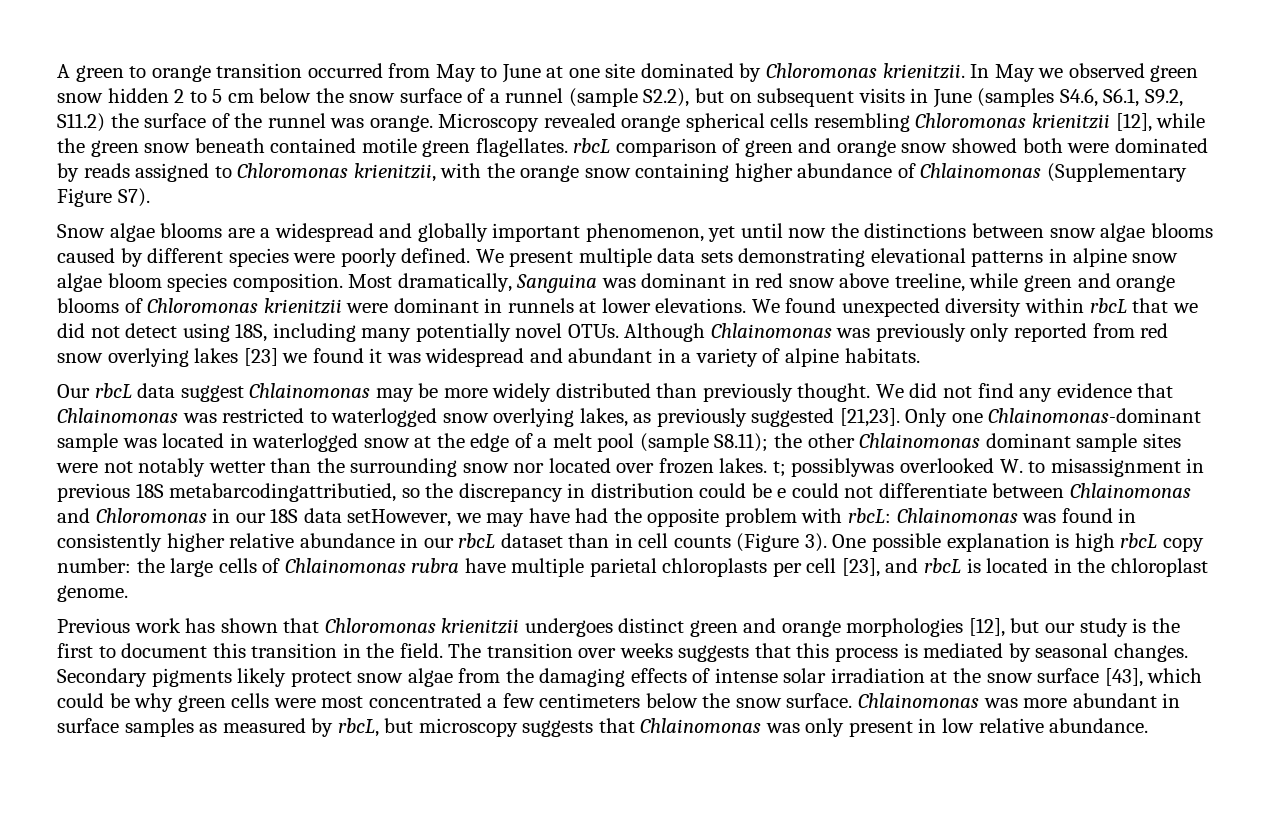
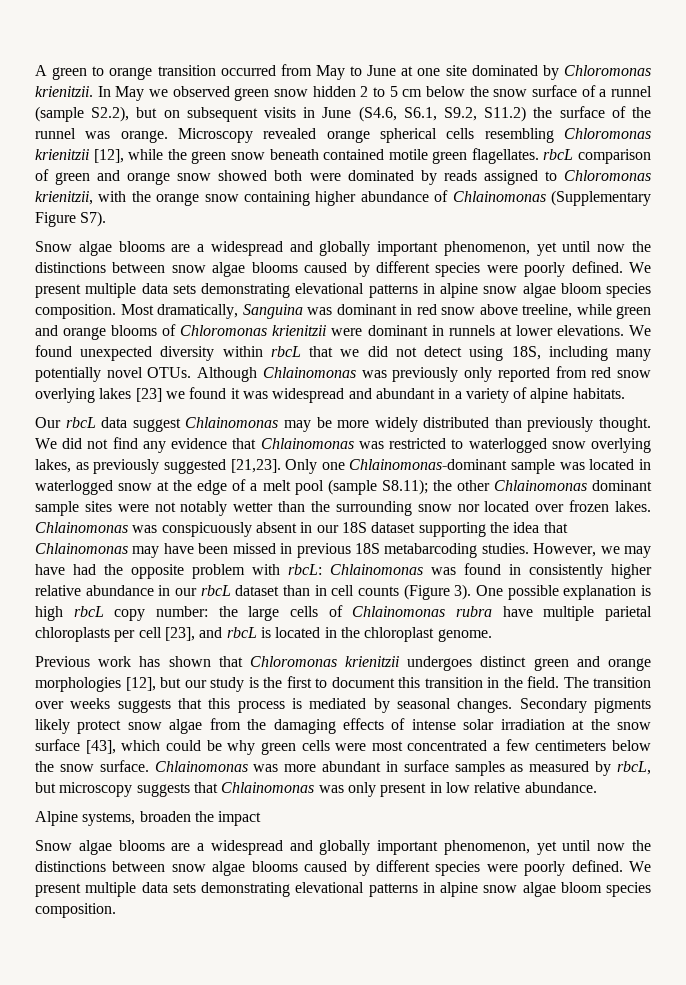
[977,88,1098,107] (samples S4.6, -> [358,106,397,122] (S4.6,
[772,458,1205,477] [57,483,1192,502] [57,508,452,527] t; possiblywas overlooked W. to misassignment in previous 18S metabarcodingattributied, so the discrepancy in distribution could be e could not differentiate between Chlainomonas and Chloromonas in our 18S data setHowever, -> [35,522,568,537] [35,543,597,558] Chlainomonas was conspicuously absent in our 18S dataset supporting the idea that Chlainomonas may have been missed in previous 18S metabarcoding studies. However,
(1149, 725) none -> [35,811,262,826] [35,840,651,855] [35,860,651,876] [35,882,651,897] [35,903,116,918] // Alpine systems, broaden the impact // Snow algae blooms are a widespread and globally important phenomenon, yet until now the distinctions between snow algae blooms caused by different species were poorly defined. We present multiple data sets demonstrating elevational patterns in alpine snow algae bloom species composition.

